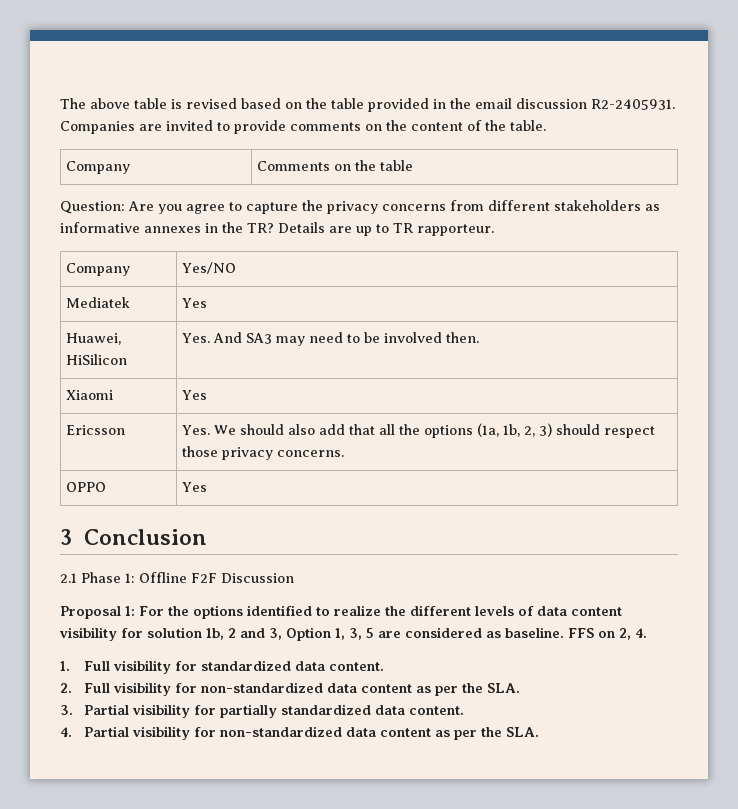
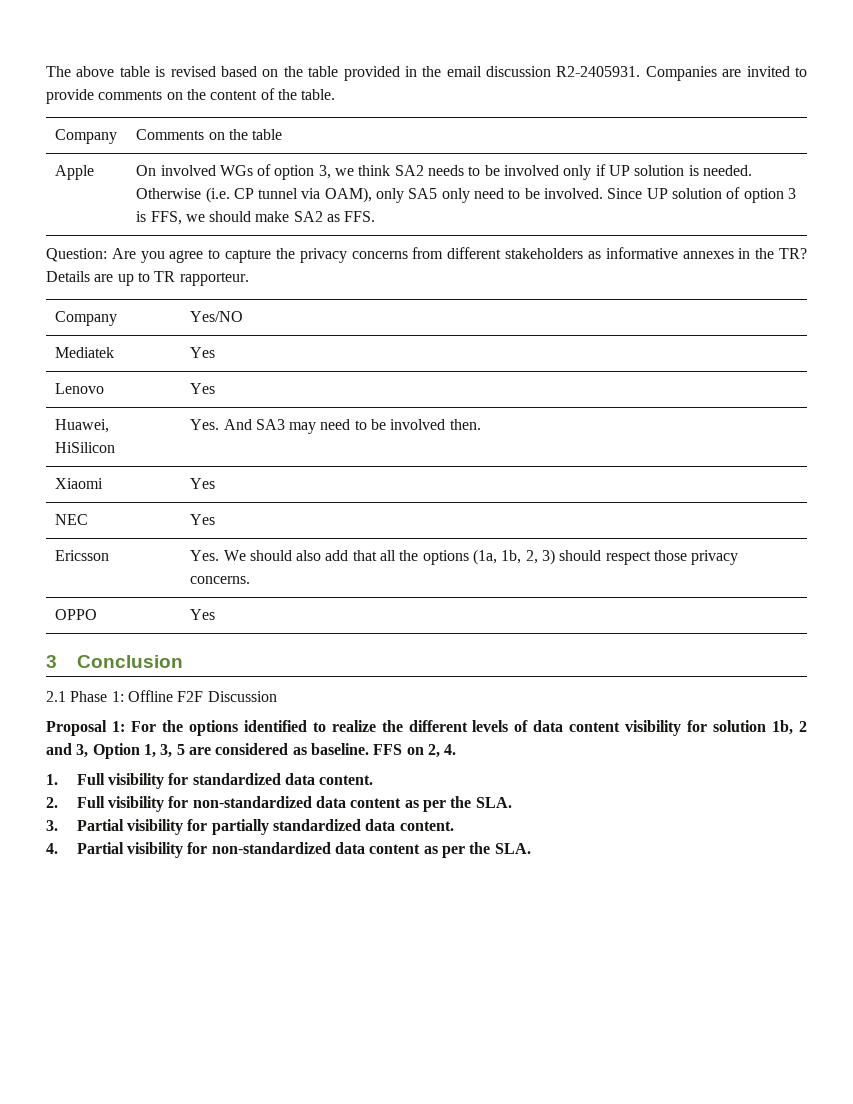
(414, 165) none -> [55,165,95,180] [136,164,752,180] [136,187,796,203] [136,211,376,225] // Apple | On involved WGs of option 3, we think SA2 needs to be involved only if UP solution is needed. Otherwise (i.e. CP tunnel via OAM), only SA5 only need to be involved. Since UP solution of option 3 is FFS, we should make SA2 as FFS.
(208, 303) none -> [55,383,105,394] [190,383,216,394] // Lenovo | Yes
(208, 395) none -> [55,514,89,525] [190,514,216,525] // NEC | Yes

